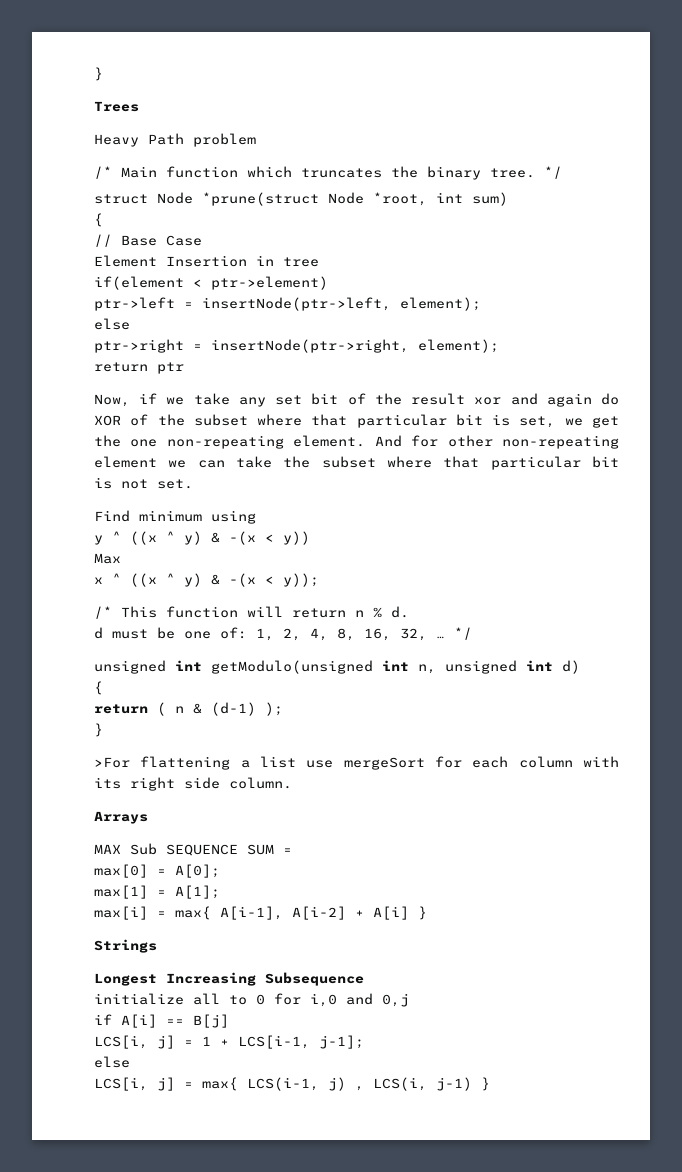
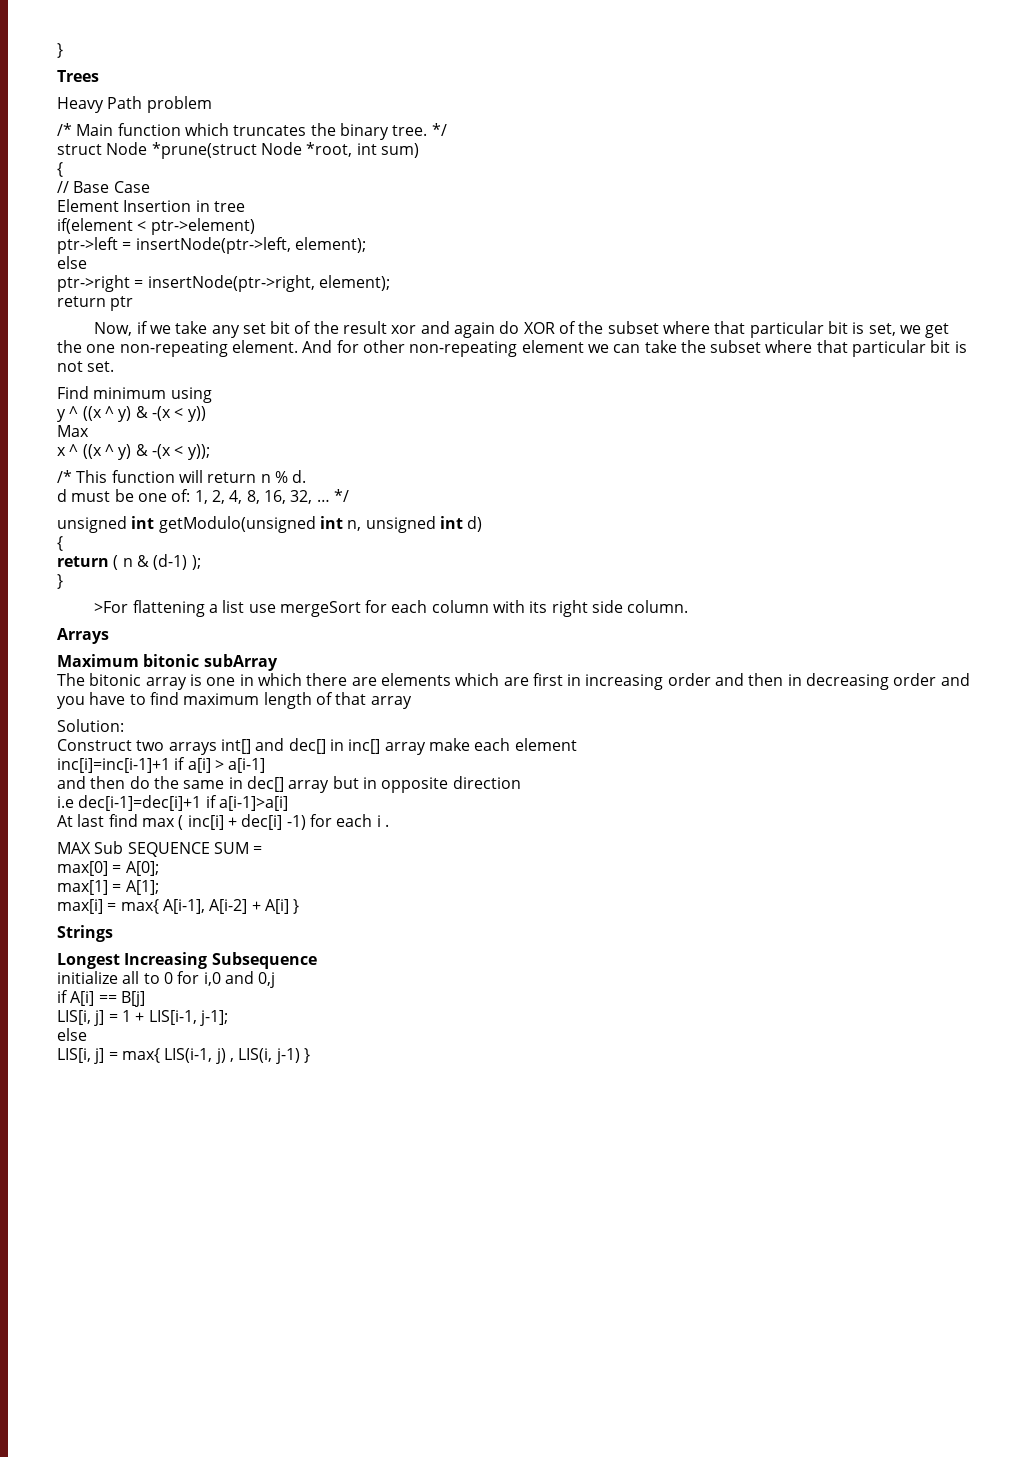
(148, 817) none -> [57,654,278,671] [57,673,970,690] [57,692,412,709] [57,719,124,732] [57,738,577,755] [57,757,266,773] [57,776,521,793] [57,795,288,811] [57,814,389,830] // Maximum bitonic subArray // The bitonic array is one in which there are elements which are first in increasing order and then in decreasing order and you have to find maximum length of that array // Solution: // Construct two arrays int[] and dec[] in inc[] array make each element // inc[i]=inc[i-1]+1 if a[i] > a[i-1] // and then do the same in dec[] array but in opposite direction // i.e dec[i-1]=dec[i]+1 if a[i-1]>a[i] // At last find max ( inc[i] + dec[i] -1) for each i .
[94,1035,148,1049] LCS[i, -> [57,1010,91,1025] LIS[i,
[238,1035,310,1049] LCS[i-1, -> [148,1010,197,1025] LIS[i-1,
[94,1077,148,1091] LCS[i, -> [57,1048,91,1063] LIS[i,
[247,1077,319,1091] LCS(i-1, -> [164,1048,213,1063] LIS(i-1,
[373,1077,427,1091] LCS(i, -> [238,1048,273,1063] LIS(i,

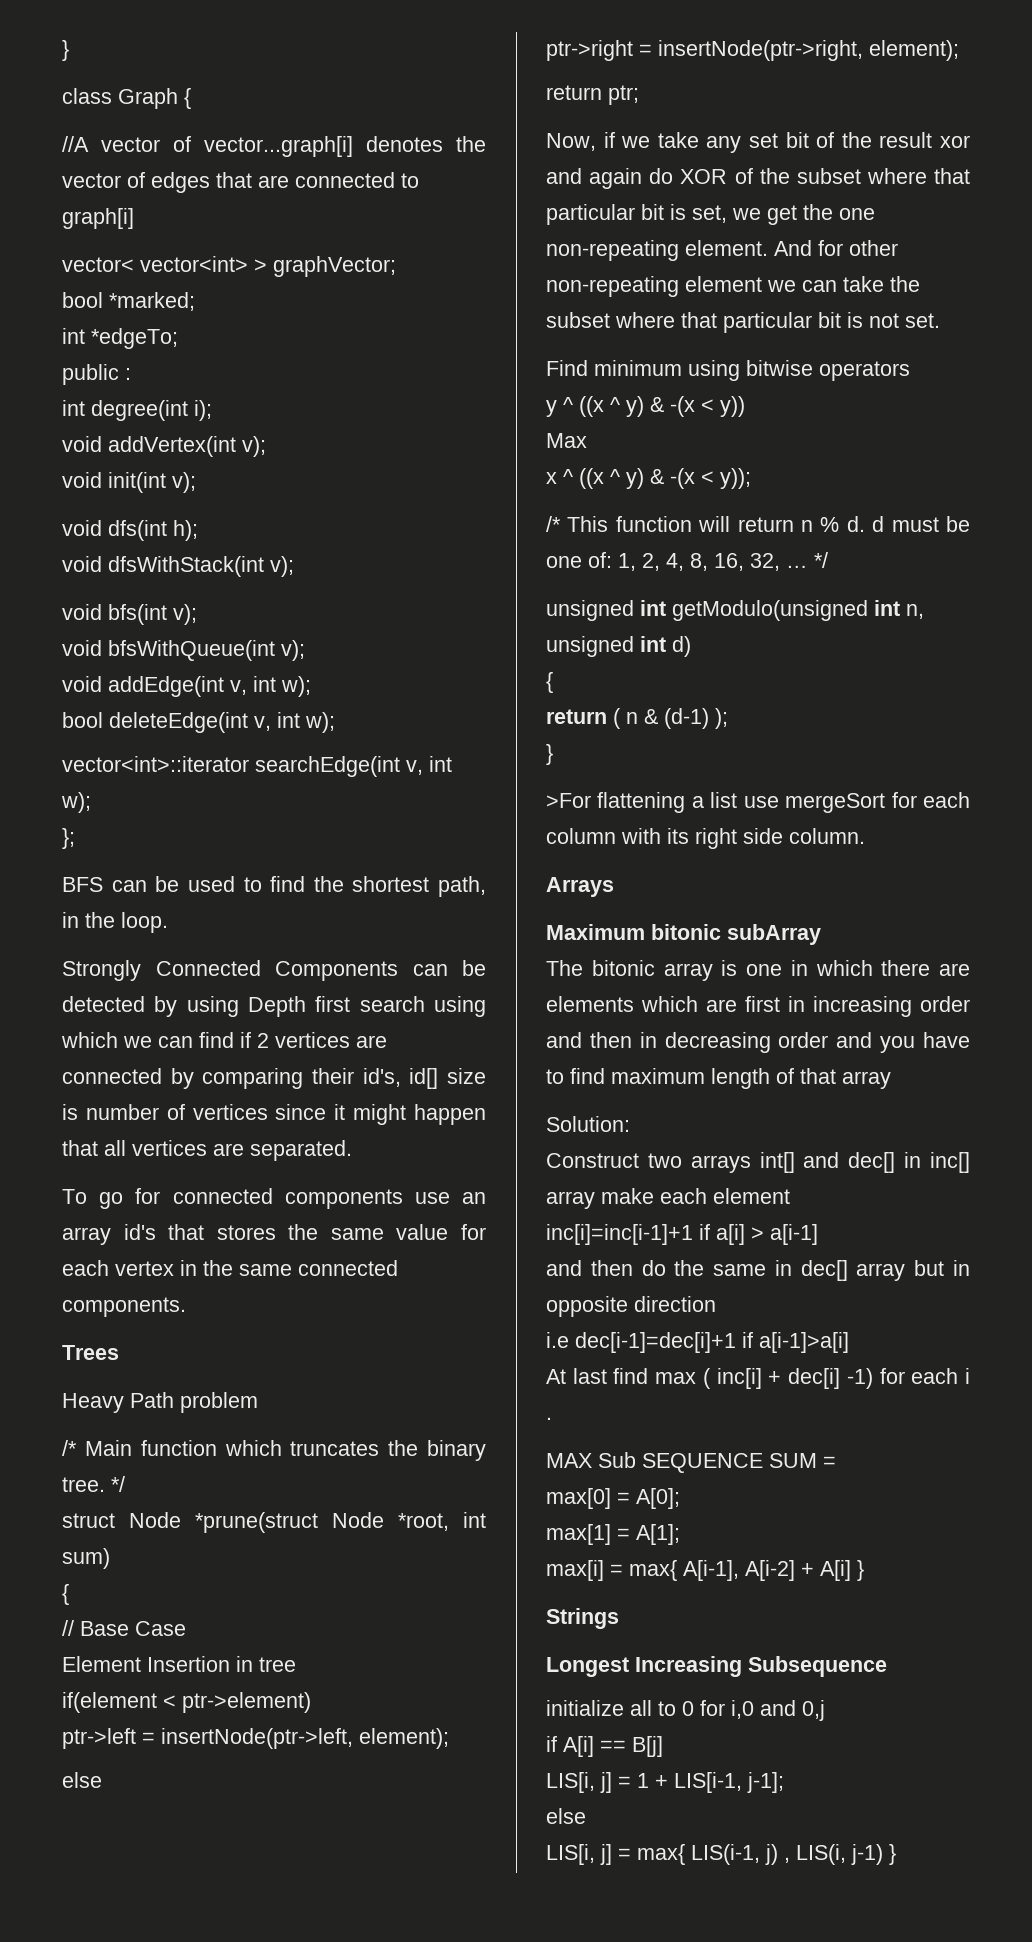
[57,43,63,58] } -> [62,40,69,61] [62,88,191,109] [62,136,486,157] [62,172,419,193] [62,208,134,229] [62,256,396,277] [62,292,195,311] [62,328,178,349] [62,364,131,385] [62,400,212,421] [62,436,266,457] [62,472,196,493] [62,520,198,541] [62,556,294,577] [62,604,197,625] [62,640,305,661] [62,676,311,697] [62,712,335,733] [62,756,452,777] [61,792,91,813] [62,828,75,849] [62,876,486,897] [62,912,168,933] [62,960,486,981] [62,996,486,1017] [61,1032,387,1048] [62,1068,487,1089] [62,1104,486,1125] [62,1140,352,1161] [62,1188,486,1209] [62,1224,486,1245] [62,1260,398,1276] [62,1297,186,1317] } // class Graph { // //A vector of vector...graph[i] denotes the vector of edges that are connected to graph[i] // vector< vector<int> > graphVector; // bool *marked; // int *edgeTo; // public : // int degree(int i); // void addVertex(int v); // void init(int v); // void dfs(int h); // void dfsWithStack(int v); // void bfs(int v); // void bfsWithQueue(int v); // void addEdge(int v, int w); // bool deleteEdge(int v, int w); // vector<int>::iterator searchEdge(int v, int w); // }; // BFS can be used to find the shortest path, in the loop. // Strongly Connected Components can be detected by using Depth first search using which we can find if 2 vertices are connected by comparing their id's, id[] size is number of vertices since it might happen that all vertices are separated. // To go for connected components use an array id's that stores the same value for each vertex in the same connected components.
[110,296,134,311] ptr -> [608,85,639,105] ptr;
(212, 395) none -> [746,360,910,381] bitwise operators
(307, 476) // -> (865, 524) none

